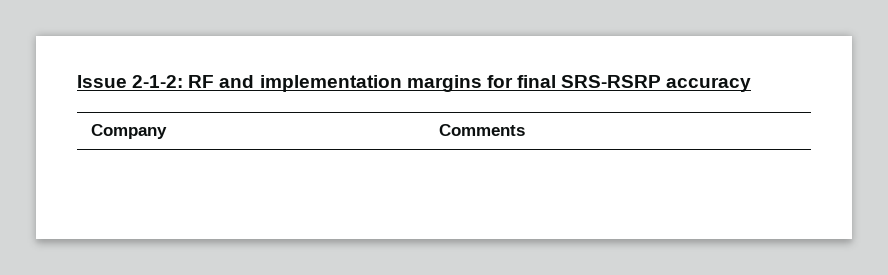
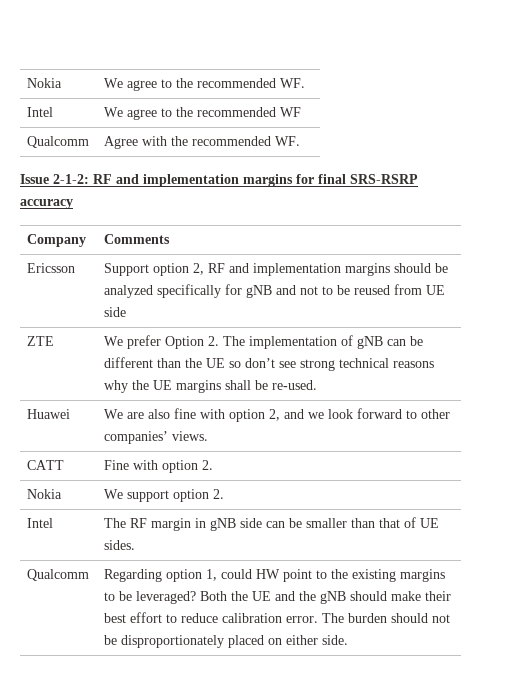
(77, 81) none -> [27,78,63,88] [104,78,306,91] [27,107,54,117] [104,107,302,120] [27,136,90,148] [104,136,301,149] Nokia | We agree to the recommended WF. // Intel | We agree to the recommended WF // Qualcomm | Agree with the recommended WF. //
(525, 130) none -> [27,263,76,273] [104,263,449,276] [104,284,446,298] [104,307,127,317] [27,336,55,346] [104,335,424,349] [104,357,435,371] [104,380,318,393] [27,409,71,419] [104,408,451,422] [104,431,209,444] [27,460,65,470] [104,460,214,473] [27,489,63,499] [104,489,225,502] [27,518,54,528] [104,517,440,531] [104,540,136,550] [27,569,90,581] [104,569,446,582] [104,591,452,604] [104,612,451,623] [104,635,349,648] // Ericsson | Support option 2, RF and implementation margins should be analyzed specifically for gNB and not to be reused from UE side // ZTE | We prefer Option 2. The implementation of gNB can be different than the UE so don’t see strong technical reasons why the UE margins shall be re-used. // Huawei | We are also fine with option 2, and we look forward to other companies’ views. // CATT | Fine with option 2. // Nokia | We support option 2. // Intel | The RF margin in gNB side can be smaller than that of UE sides. // Qualcomm | Regarding option 1, could HW point to the existing margins to be leveraged? Both the UE and the gNB should make their best effort to reduce calibration error. The burden should not be disproportionately placed on either side.

